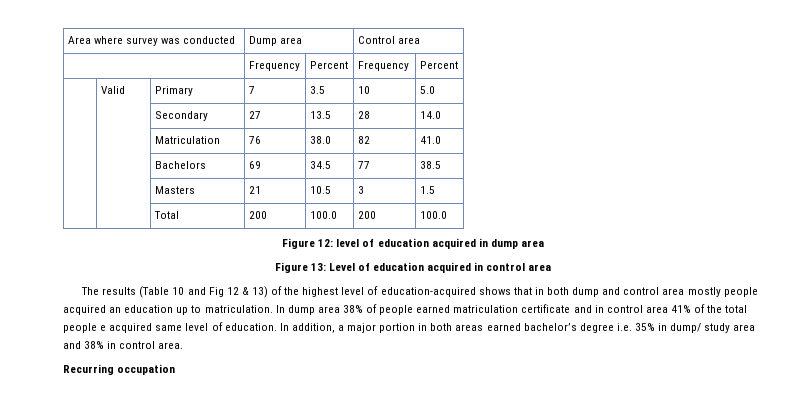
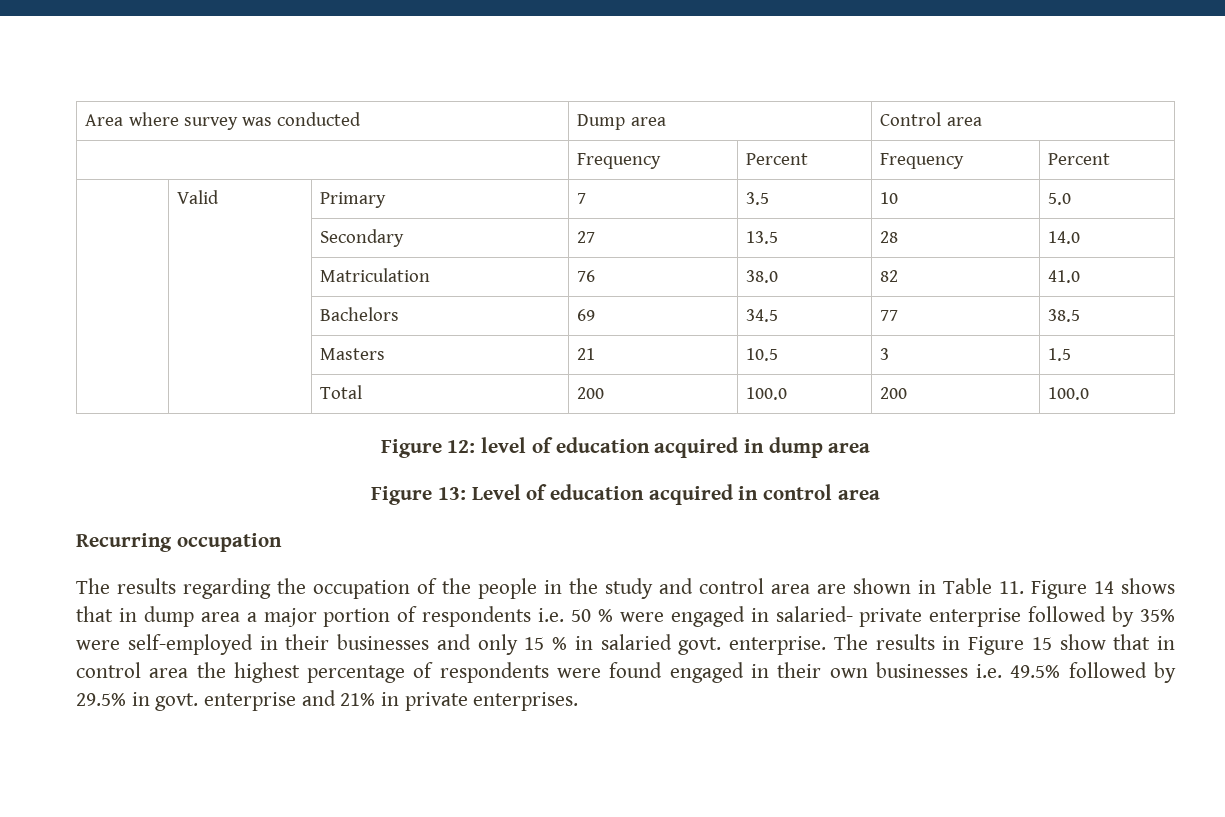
[81,286,758,298] [63,304,748,315] [63,322,756,333] [63,341,184,349] [63,364,176,375] // The results (Table 10 and Fig 12 & 13) of the highest level of education-acquired shows that in both dump and control area mostly people acquired an education up to matriculation. In dump area 38% of people earned matriculation certificate and in control area 41% of the total people e acquired same level of education. In addition, a major portion in both areas earned bachelor’s degree i.e. 35% in dump/ study area and 38% in control area. // Recurring occupation -> [76,533,282,552] [76,578,1175,599] [76,606,1175,627] [76,634,1175,655] [76,662,1176,683] [76,690,579,711] // Recurring occupation // The results regarding the occupation of the people in the study and control area are shown in Table 11. Figure 14 shows that in dump area a major portion of respondents i.e. 50 % were engaged in salaried- private enterprise followed by 35% were self-employed in their businesses and only 15 % in salaried govt. enterprise. The results in Figure 15 show that in control area the highest percentage of respondents were found engaged in their own businesses i.e. 49.5% followed by 29.5% in govt. enterprise and 21% in private enterprises.

